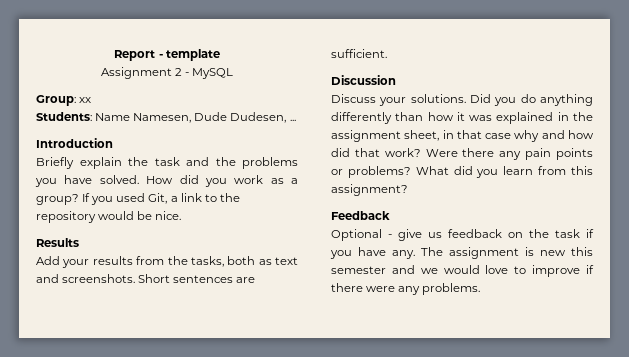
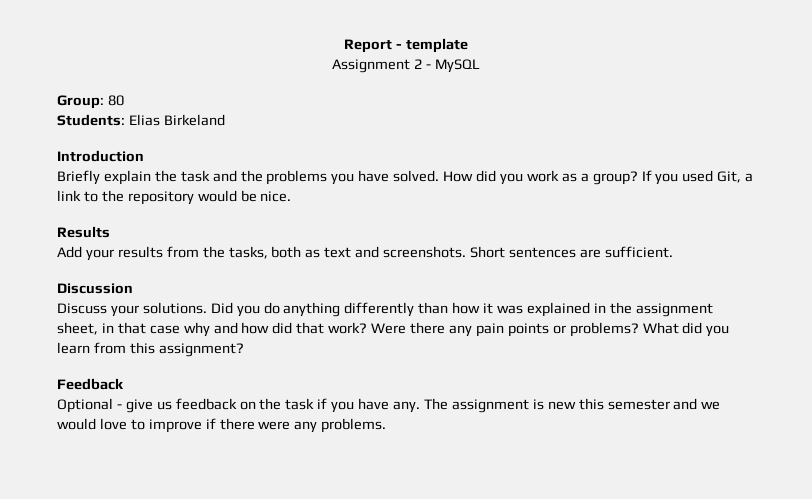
[79,97,92,103] xx -> [107,95,124,106] 80
[95,112,296,123] Name Namesen, Dude Dudesen, ... -> [128,114,225,126] Elias Birkeland

